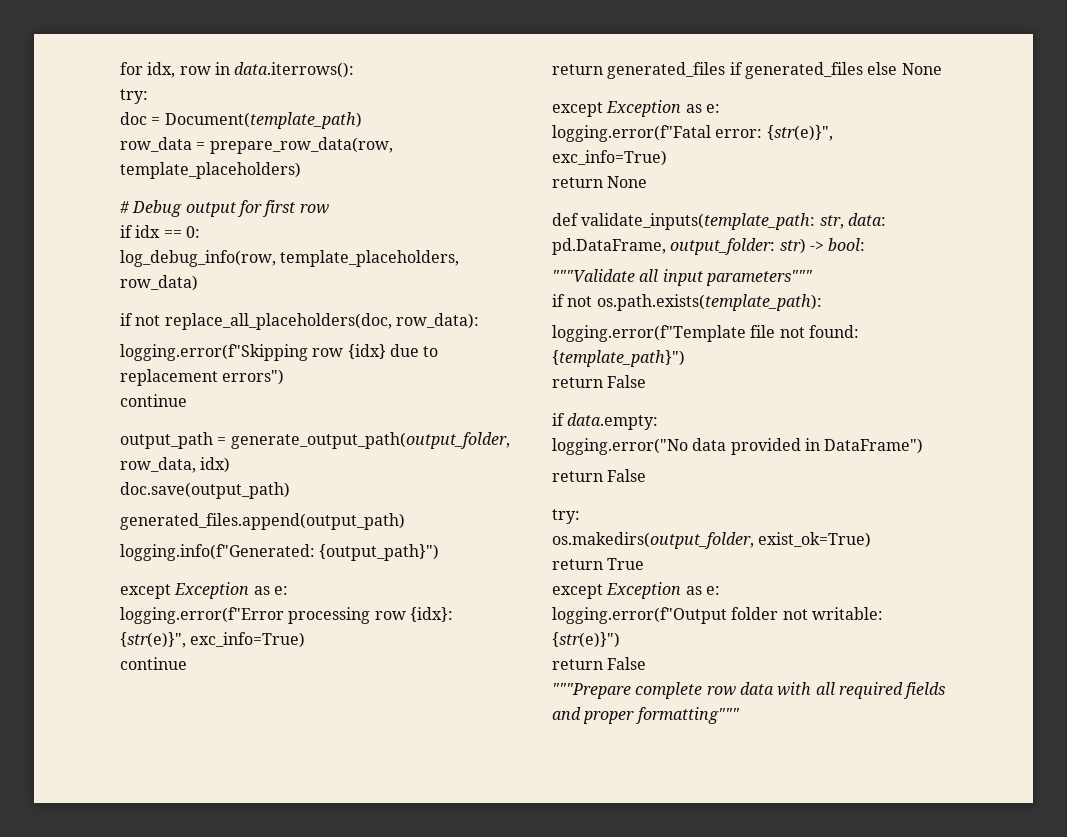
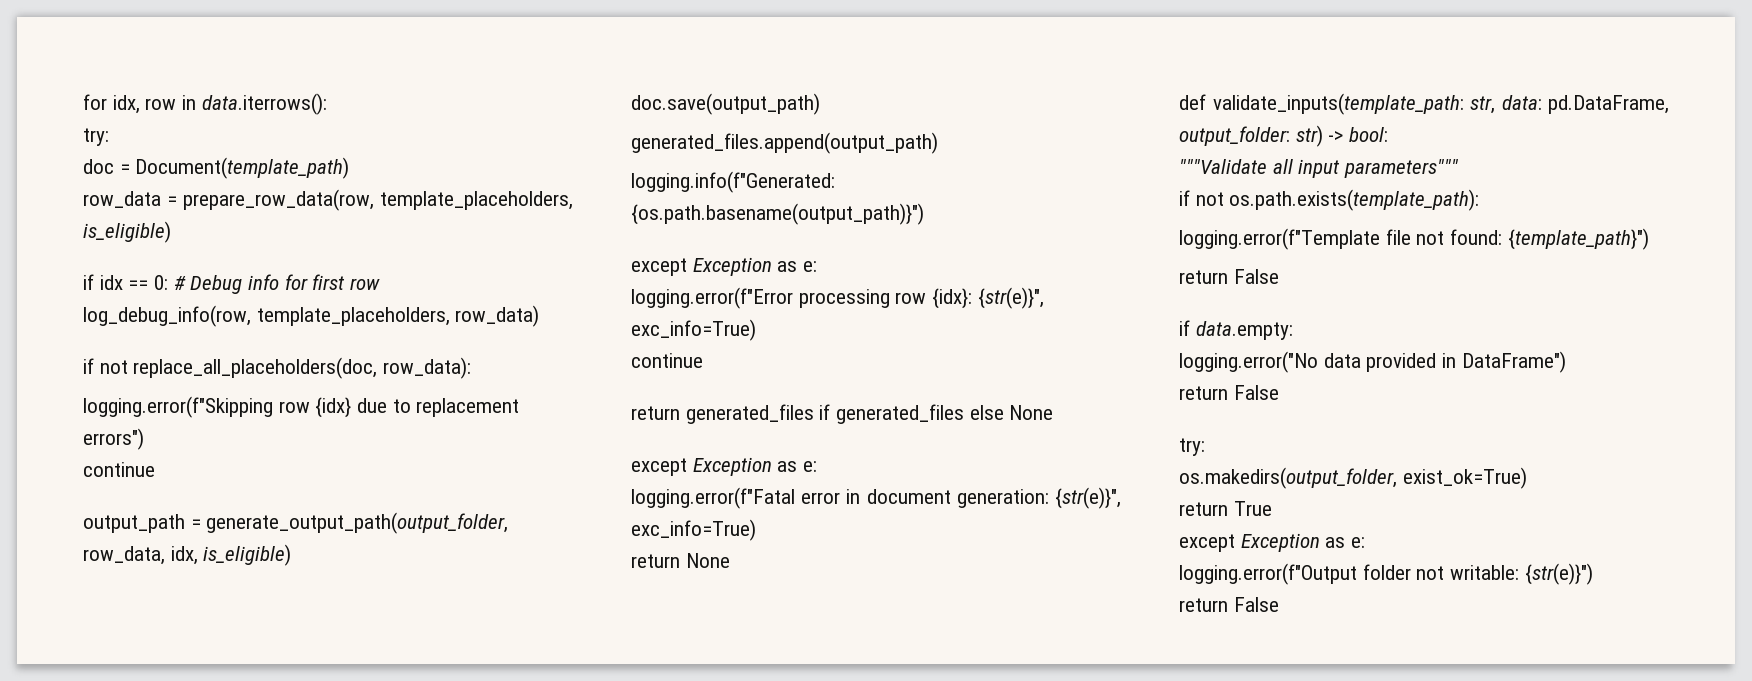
[120,162,301,179] [120,200,329,217] [120,225,200,238] template_placeholders) // # Debug output for first row // if idx == 0: -> [380,191,573,210] [83,221,171,243] [83,274,381,294] template_placeholders, is_eligible) // if idx == 0: # Debug info for first row
[200,457,231,473] idx) -> [170,544,292,566] idx, is_eligible)
[319,544,440,561] {output_path}") -> [631,203,924,225] {os.path.basename(output_path)}")
[715,129,763,138] error: -> [801,489,1049,508] error in document generation:
[552,682,946,699] [552,707,740,724] // """Prepare complete row data with all required fields and proper formatting""" -> (1279, 604) none

